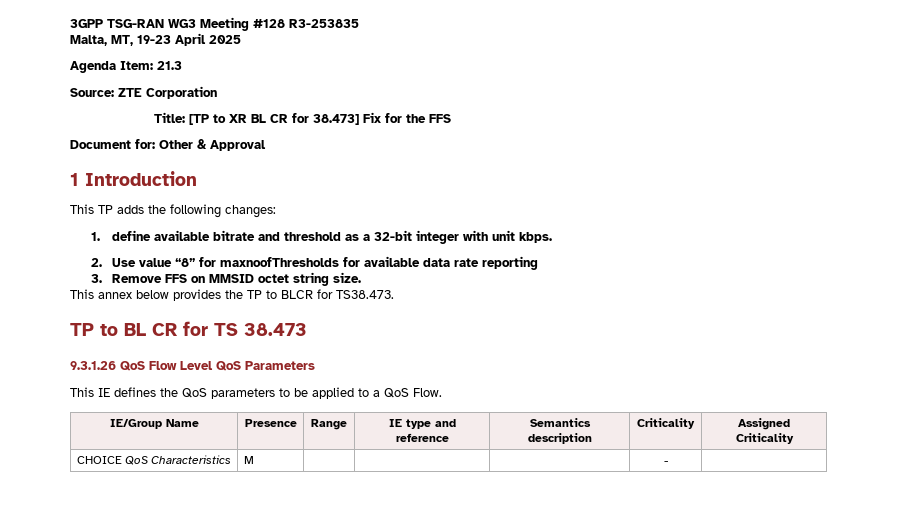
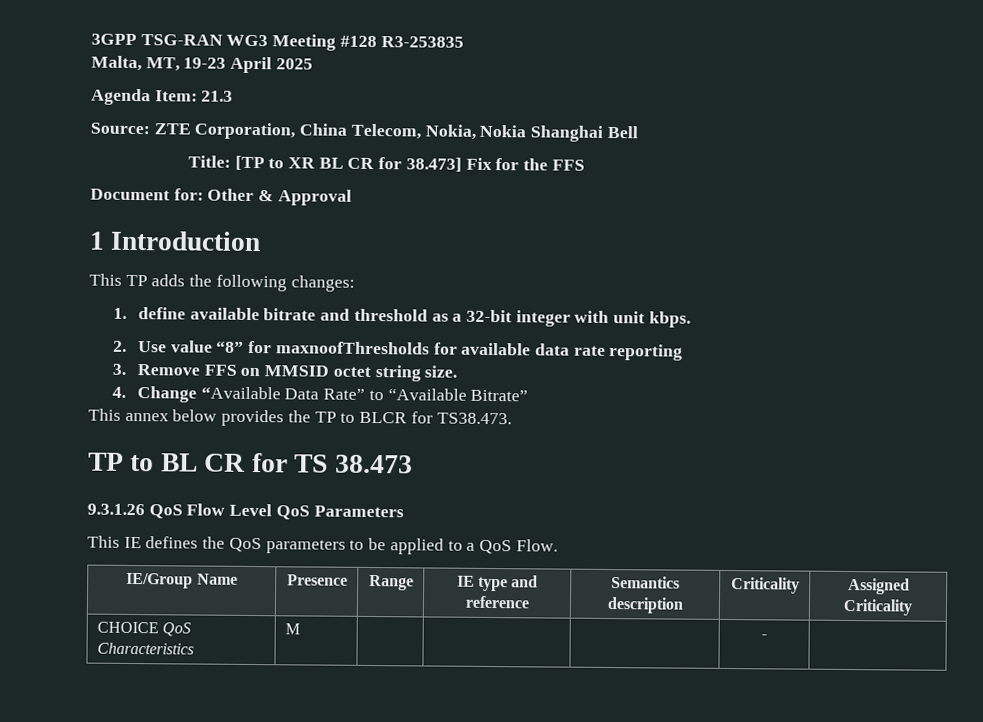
[146,86,217,99] Corporation -> [194,122,638,142] Corporation, China Telecom, Nokia, Nokia Shanghai Bell
(361, 277) none -> [112,386,529,403] // 4. Change “Available Data Rate” to “Available Bitrate”

